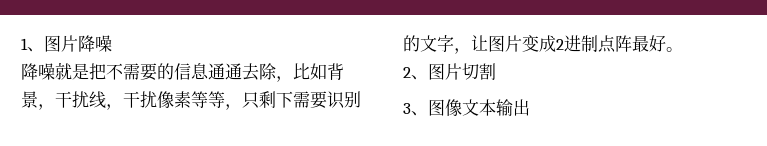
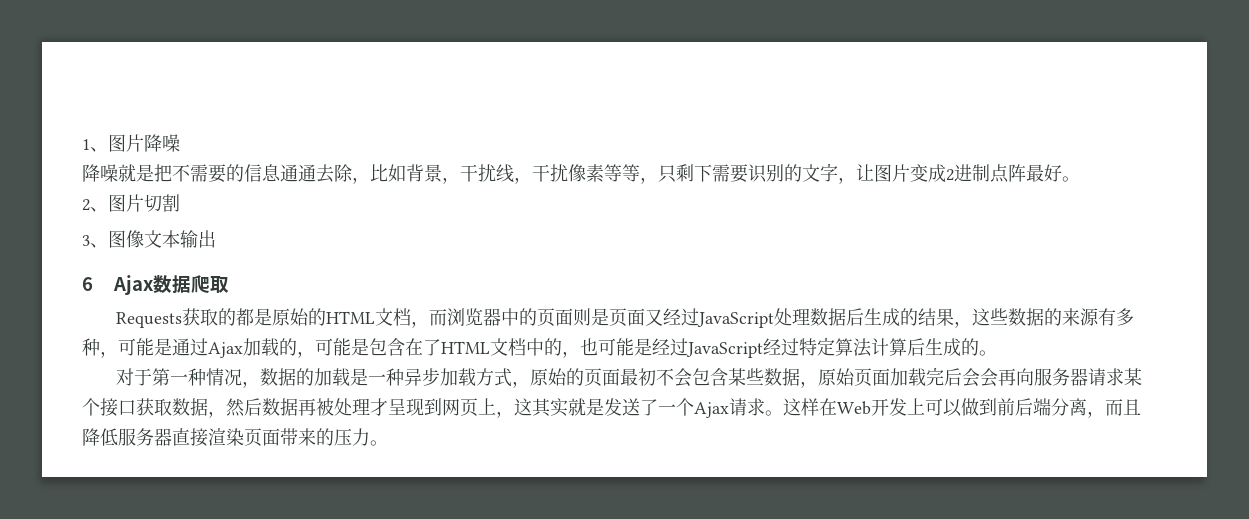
(530, 107) none -> [82,275,230,295] [116,308,1135,328] [82,337,997,358] [116,367,1143,388] [82,398,1141,418] [82,428,388,447] // 6 Ajax数据爬取 // Requests获取的都是原始的HTML文档，而浏览器中的页面则是页面又经过JavaScript处理数据后生成的结果，这些数据的来源有多种，可能是通过Ajax加载的，可能是包含在了HTML文档中的，也可能是经过JavaScript经过特定算法计算后生成的。 // 对于第一种情况，数据的加载是一种异步加载方式，原始的页面最初不会包含某些数据，原始页面加载完后会会再向服务器请求某个接口获取数据，然后数据再被处理才呈现到网页上，这其实就是发送了一个Ajax请求。这样在Web开发上可以做到前后端分离，而且降低服务器直接渲染页面带来的压力。

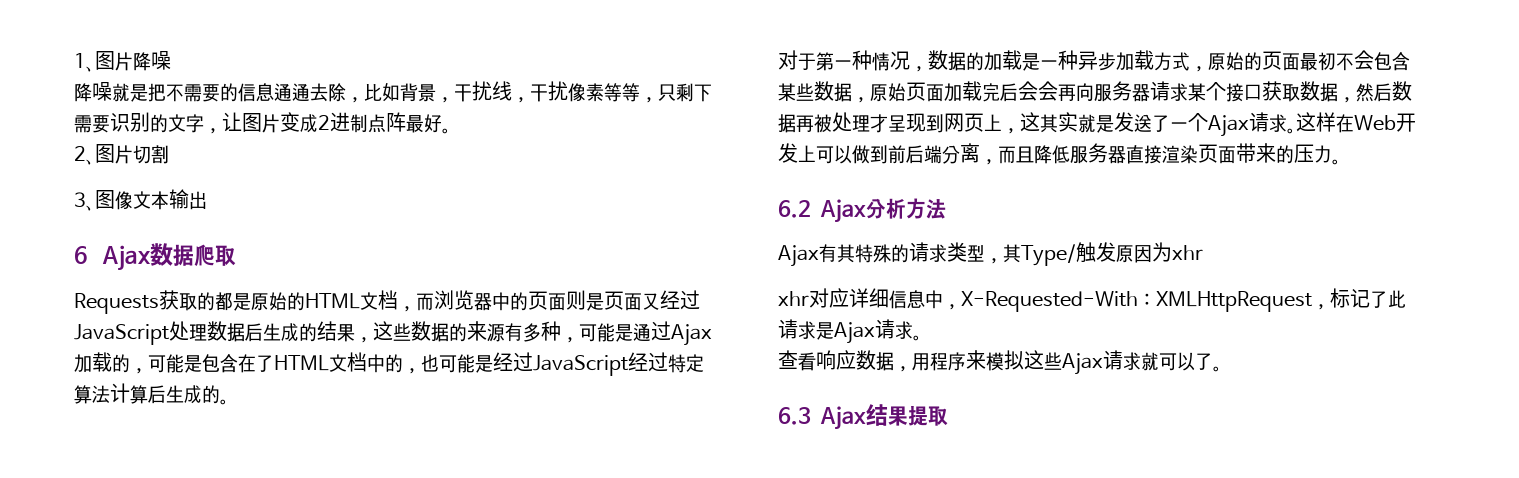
(388, 443) none -> [778,198,946,223] [778,242,1203,267] [778,288,1406,312] [778,319,922,344] [778,350,1222,375] [778,404,948,430] // 6.2 Ajax分析方法 // Ajax有其特殊的请求类型，其Type/触发原因为xhr // xhr对应详细信息中，X-Requested-With：XMLHttpRequest，标记了此请求是Ajax请求。 // 查看响应数据，用程序来模拟这些Ajax请求就可以了。 // 6.3 Ajax结果提取

